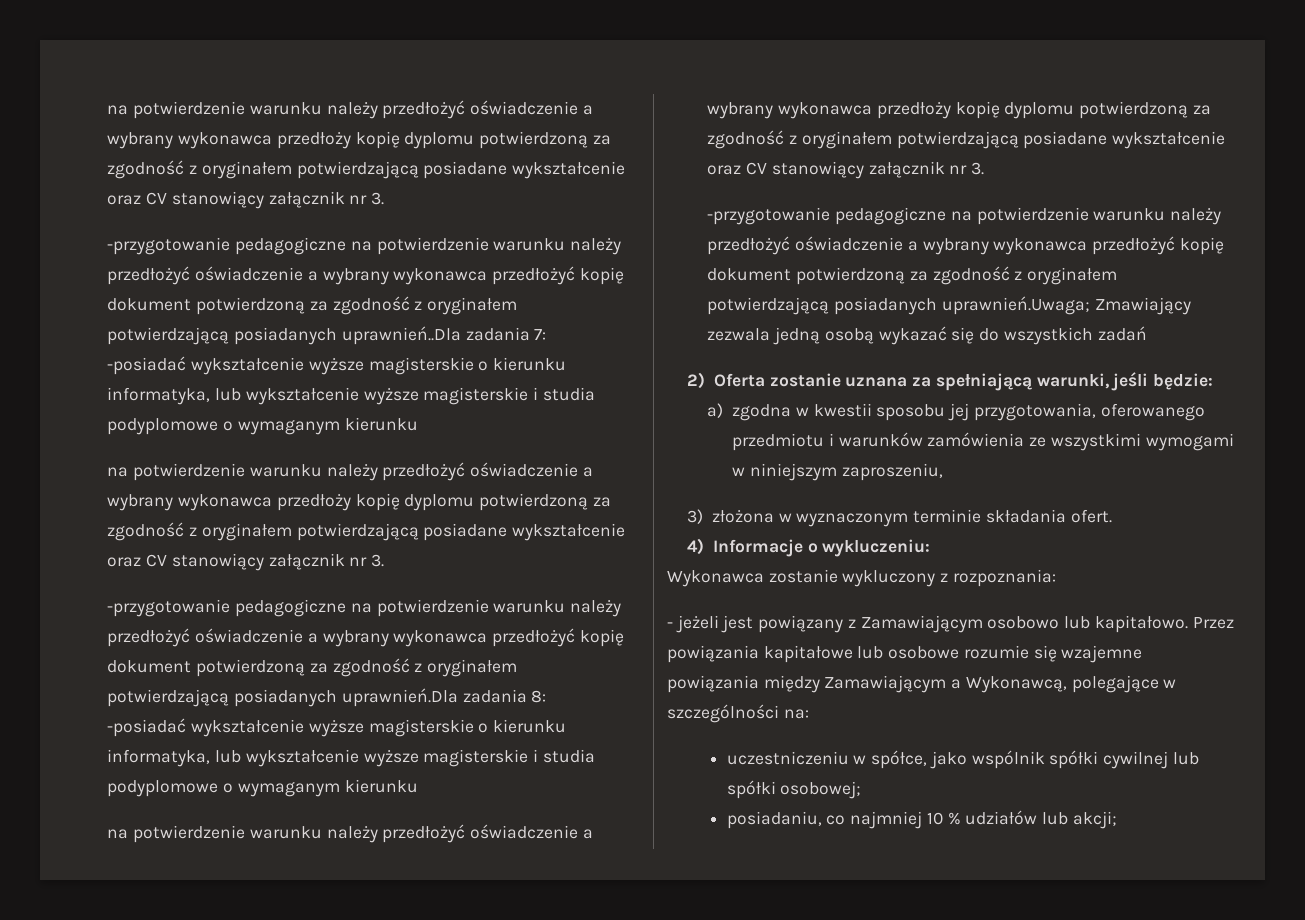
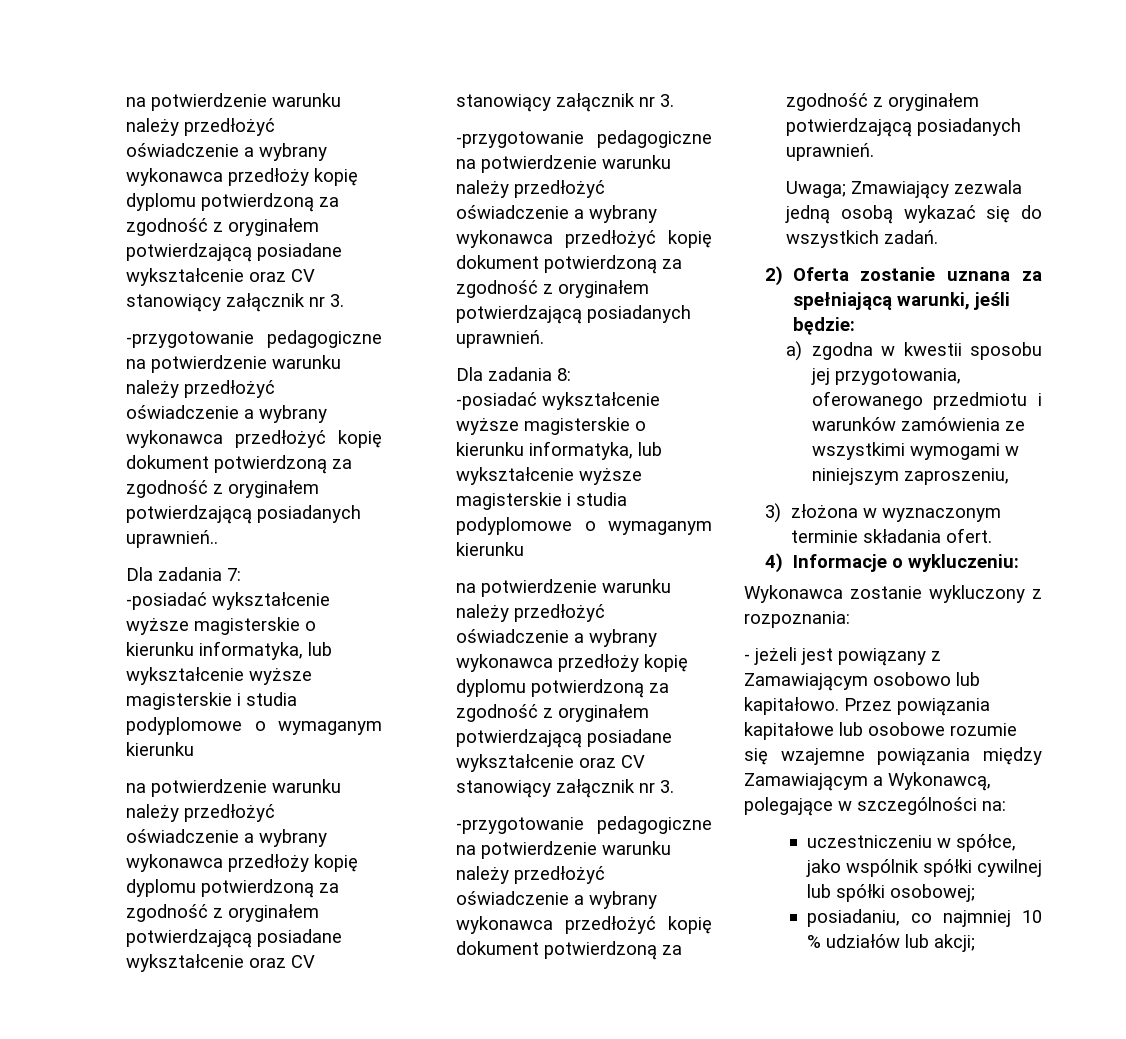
[341,326,461,345] uprawnień..Dla -> [126,530,219,548] [126,567,154,581] uprawnień.. // Dla
[341,688,458,707] uprawnień.Dla -> [456,330,545,348] [456,367,484,381] uprawnień. // Dla
[941,296,1090,315] uprawnień.Uwaga; -> [786,143,875,161] [786,181,847,198] uprawnień. // Uwaga;
[1097,326,1147,341] zadań -> [884,230,939,244] zadań.

